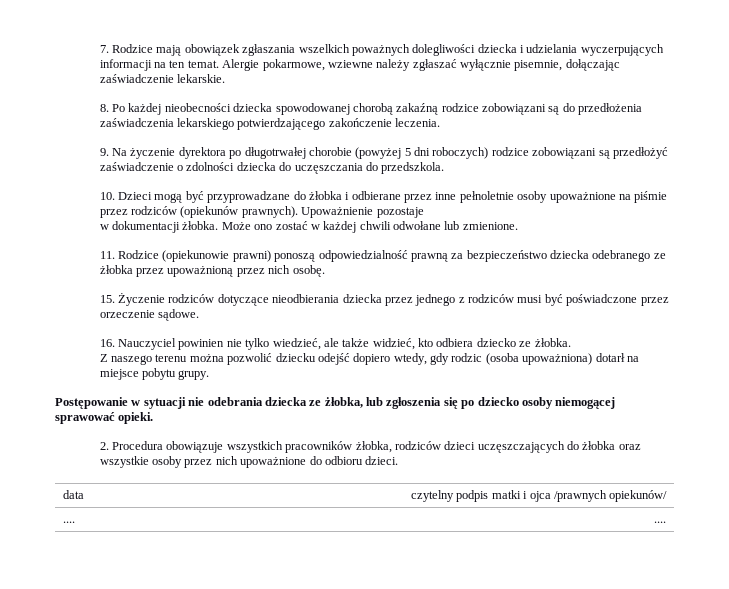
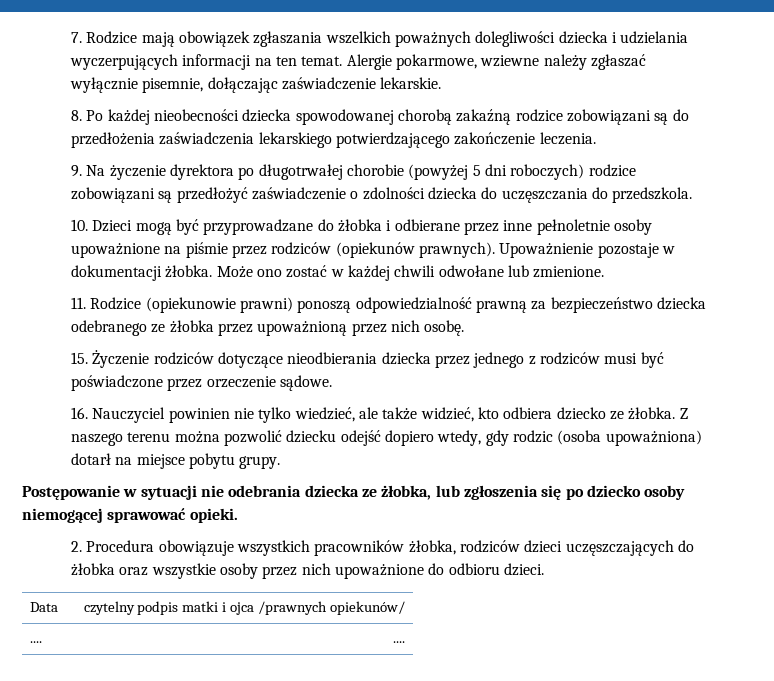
(424, 212) // -> (659, 250) none
(571, 342) // -> (676, 413) none
[62,490,84,499] data -> [29,602,58,612] Data

